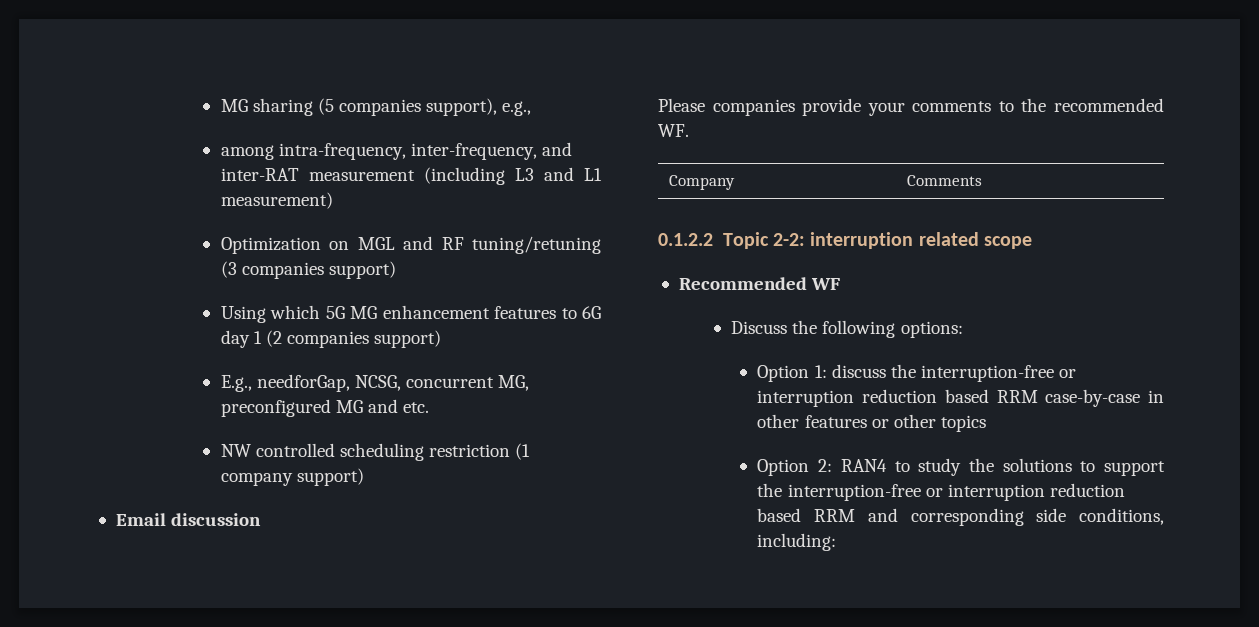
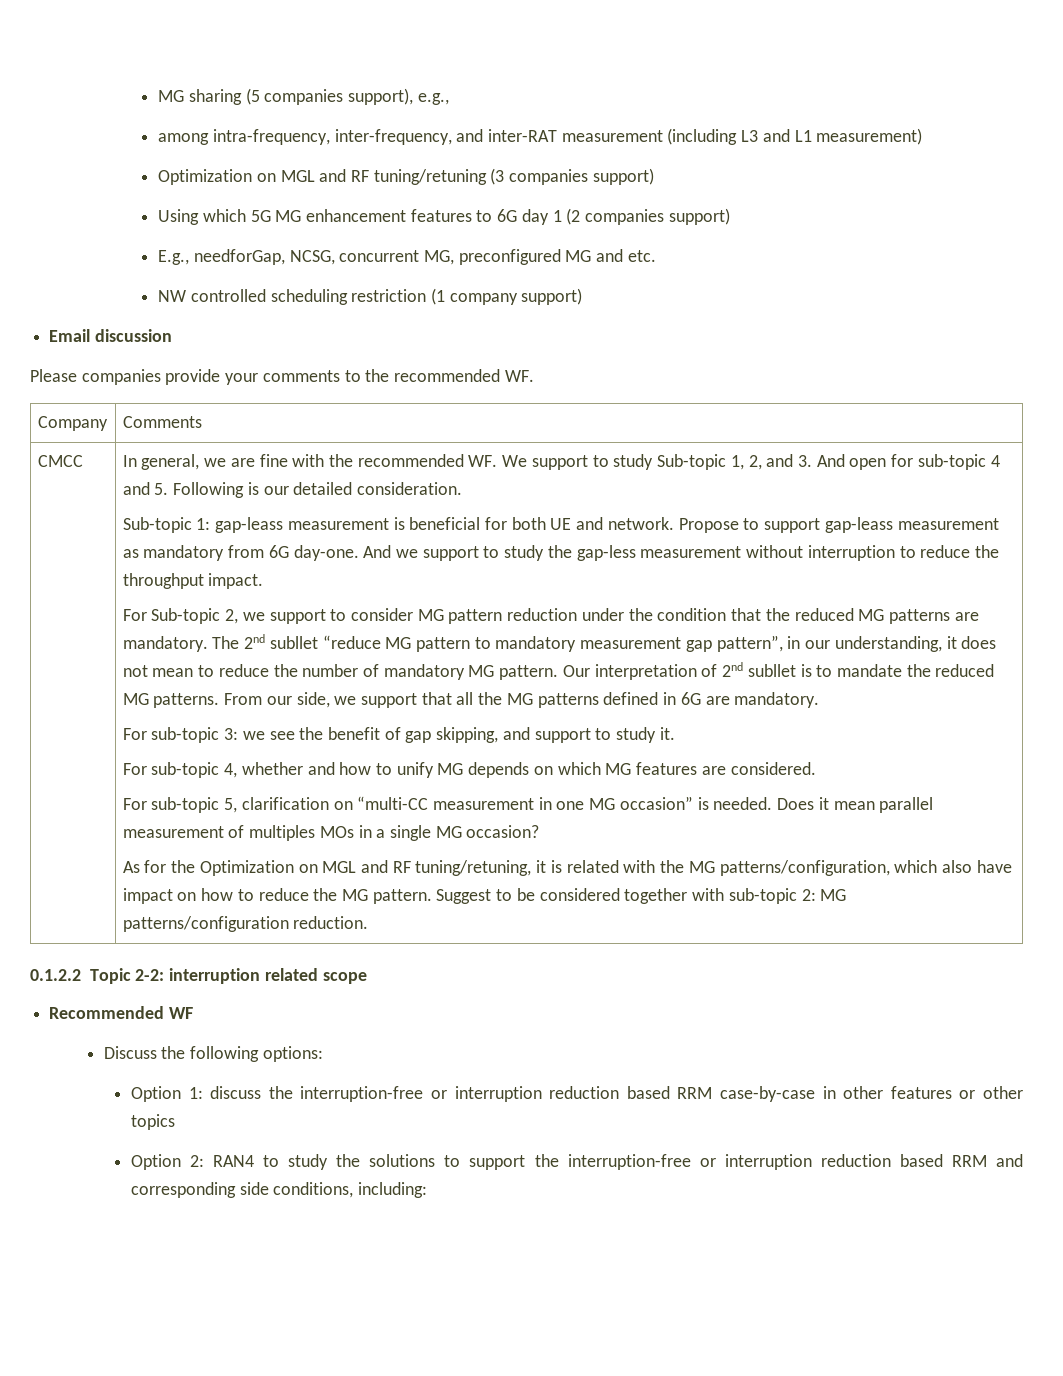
(982, 180) none -> [37,455,83,467] [122,454,1000,470] [122,482,463,498] [122,517,999,533] [122,545,999,561] [122,573,264,589] [122,608,979,624] [122,634,997,652] [122,662,995,680] [122,692,820,708] [122,727,675,743] [122,762,816,778] [122,796,934,813] [122,825,540,841] [122,860,1012,876] [122,888,847,904] [122,916,369,932] // CMCC | In general, we are fine with the recommended WF. We support to study Sub-topic 1, 2, and 3. And open for sub-topic 4 and 5. Following is our detailed consideration. // Sub-topic 1: gap-leass measurement is beneficial for both UE and network. Propose to support gap-leass measurement as mandatory from 6G day-one. And we support to study the gap-less measurement without interruption to reduce the throughput impact. // For Sub-topic 2, we support to consider MG pattern reduction under the condition that the reduced MG patterns are mandatory. The 2nd subllet “reduce MG pattern to mandatory measurement gap pattern”, in our understanding, it does not mean to reduce the number of mandatory MG pattern. Our interpretation of 2nd subllet is to mandate the reduced MG patterns. From our side, we support that all the MG patterns defined in 6G are mandatory. // For sub-topic 3: we see the benefit of gap skipping, and support to study it. // For sub-topic 4, whether and how to unify MG depends on which MG features are considered. // For sub-topic 5, clarification on “multi-CC measurement in one MG occasion” is needed. Does it mean parallel measurement of multiples MOs in a single MG occasion? // As for the Optimization on MGL and RF tuning/retuning, it is related with the MG patterns/configuration, which also have impact on how to reduce the MG pattern. Suggest to be considered together with sub-topic 2: MG patterns/configuration reduction.

